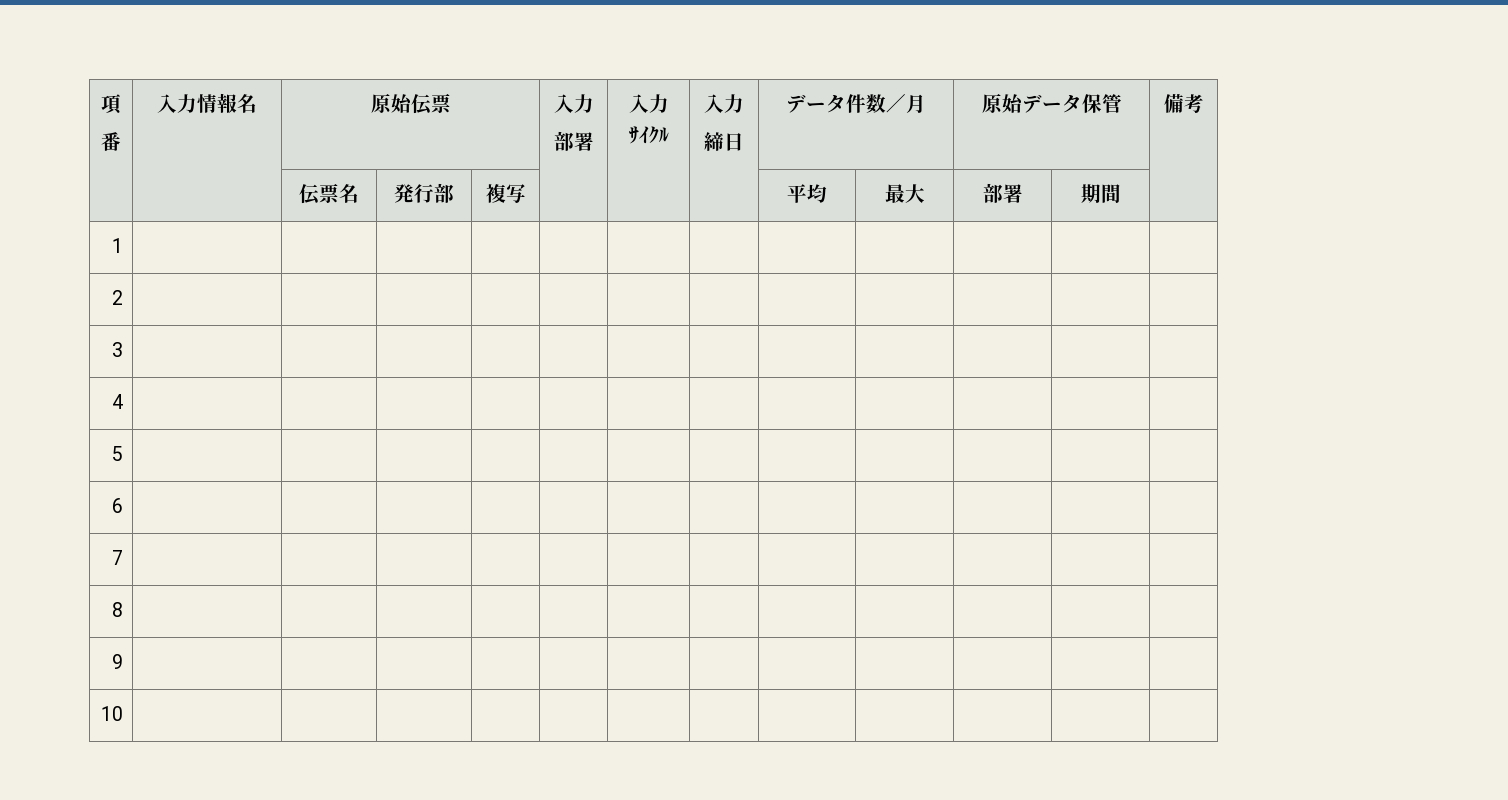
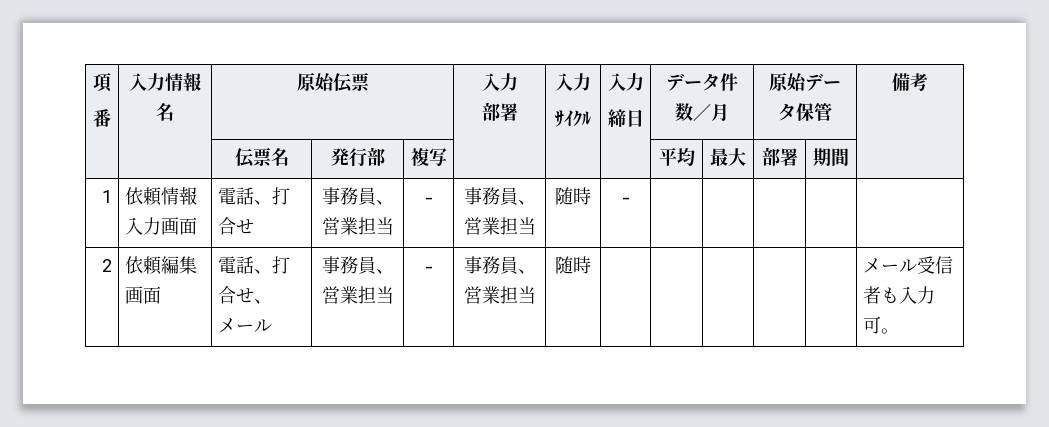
[111,290,123,305] [111,342,123,357] [111,394,123,409] [111,446,123,461] [111,498,123,513] [111,550,123,565] [111,602,123,617] [111,654,123,669] [100,706,123,721] | | | | | | | | | | | // 2 | | | | | | | | | | | | // 3 | | | | | | | | | | | | // 4 | | | | | | | | | | | | // 5 | | | | | | | | | | | | // 6 | | | | | | | | | | | | // 7 | | | | | | | | | | | | // 8 | | | | | | | | | | | | // 9 | | | | | | | | | | | | // 10 | | | | | | | | | | | | -> [125,186,198,206] [125,217,198,235] [218,187,291,205] [218,217,255,235] [321,187,394,205] [321,217,394,235] [424,197,433,203] [463,187,536,205] [463,217,536,235] [555,187,591,205] [621,197,630,203] [101,259,112,272] [125,256,198,275] [125,286,162,304] [218,256,291,274] [218,286,273,304] [218,318,273,333] [321,256,394,274] [321,286,394,304] [424,266,433,272] [463,256,536,274] [463,286,536,304] [555,256,591,274] [863,256,954,274] [863,286,936,304] [863,316,900,334] 依頼情報入力画面 | 電話、打合せ | 事務員、営業担当 | - | 事務員、営業担当 | 随時 | - | | | | | // 2 | 依頼編集画面 | 電話、打合せ、メール | 事務員、営業担当 | - | 事務員、営業担当 | 随時 | | | | | | メール受信者も入力可。

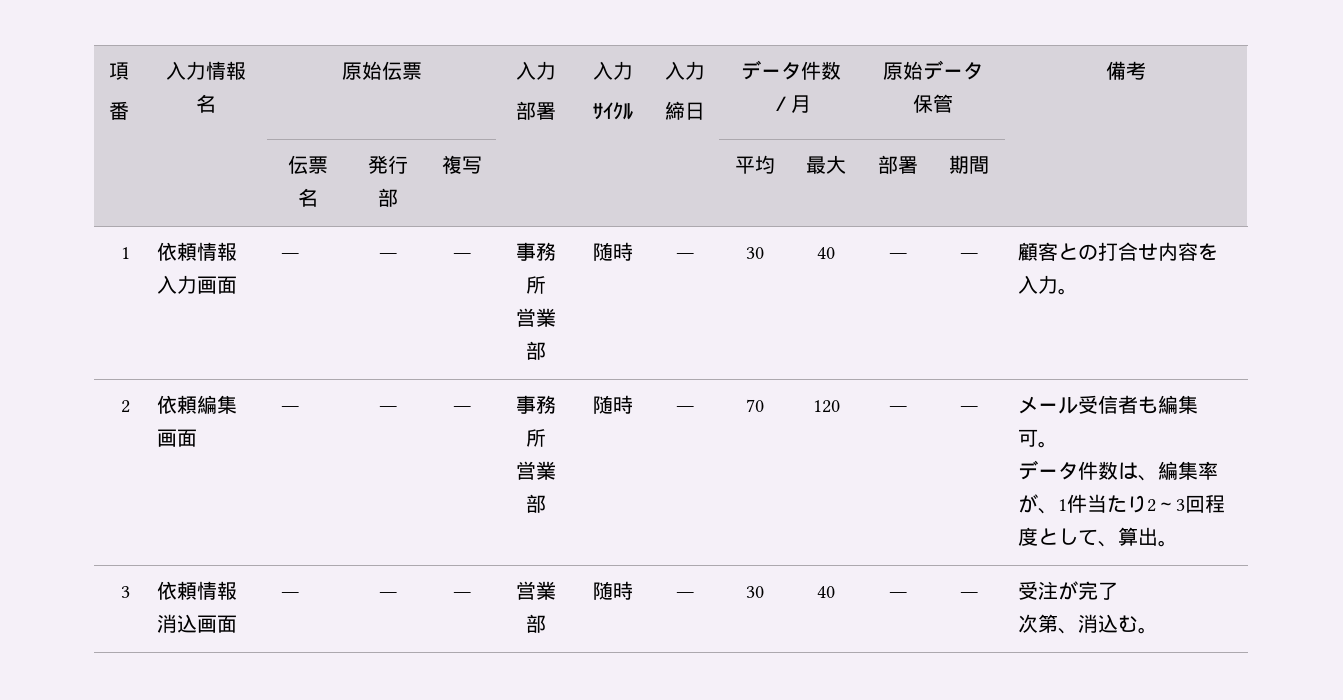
[218,187,291,205] [218,217,255,235] [321,187,394,205] [321,217,394,235] [424,197,433,203] [463,187,536,205] [463,217,536,235] [555,187,591,205] [621,197,630,203] [101,259,112,272] [125,256,198,275] [125,286,162,304] [218,256,291,274] [218,286,273,304] [218,318,273,333] [321,256,394,274] [321,286,394,304] [424,266,433,272] [463,256,536,274] [463,286,536,304] [555,256,591,274] 電話、打合せ | 事務員、営業担当 | - | 事務員、営業担当 | 随時 | - | | | | | // 2 | 依頼編集画面 | 電話、打合せ、メール | 事務員、営業担当 | - | 事務員、営業担当 | 随時 | | | | | -> [281,253,300,259] [378,253,397,259] [452,253,471,259] [515,242,556,261] [525,276,546,294] [515,308,556,327] [525,341,546,360] [593,242,633,261] [676,253,694,259] [746,247,764,259] [817,247,835,259] [888,253,907,259] [960,253,978,259] [1018,242,1219,261] [1018,275,1079,295] [120,400,130,413] [157,395,238,414] [157,429,198,447] [281,406,300,412] [378,406,397,412] [452,406,471,412] [515,395,556,414] [525,429,546,447] [515,461,556,480] [525,494,546,513] [593,395,633,414] [676,406,694,412] [746,399,764,412] [812,400,840,413] [888,406,907,412] [960,406,978,412] ― | ― | ― | 事務所 // 営業部 | 随時 | ― | 30 | 40 | ― | ― | 顧客との打合せ内容を入力。 // 2 | 依頼編集画面 | ― | ― | ― | 事務所 // 営業部 | 随時 | ― | 70 | 120 | ― | ―
[899,286,936,304] 入力 -> [1158,395,1199,414] 編集
(900, 331) none -> [1018,460,1219,481] [1018,494,1226,514] [1018,527,1179,547] [120,586,130,598] [157,581,238,600] [157,614,238,633] [281,592,300,598] [378,592,397,598] [452,592,471,598] [515,581,556,600] [525,614,546,633] [593,581,633,600] [676,592,694,598] [746,586,764,598] [817,586,835,598] [888,592,907,598] [960,592,978,598] [1018,581,1119,600] [1018,614,1159,634] // データ件数は、編集率が、1件当たり2～3回程度として、算出。 // 3 | 依頼情報消込画面 | ― | ― | ― | 営業部 | 随時 | ― | 30 | 40 | ― | ― | 受注が完了 // 次第、消込む。

